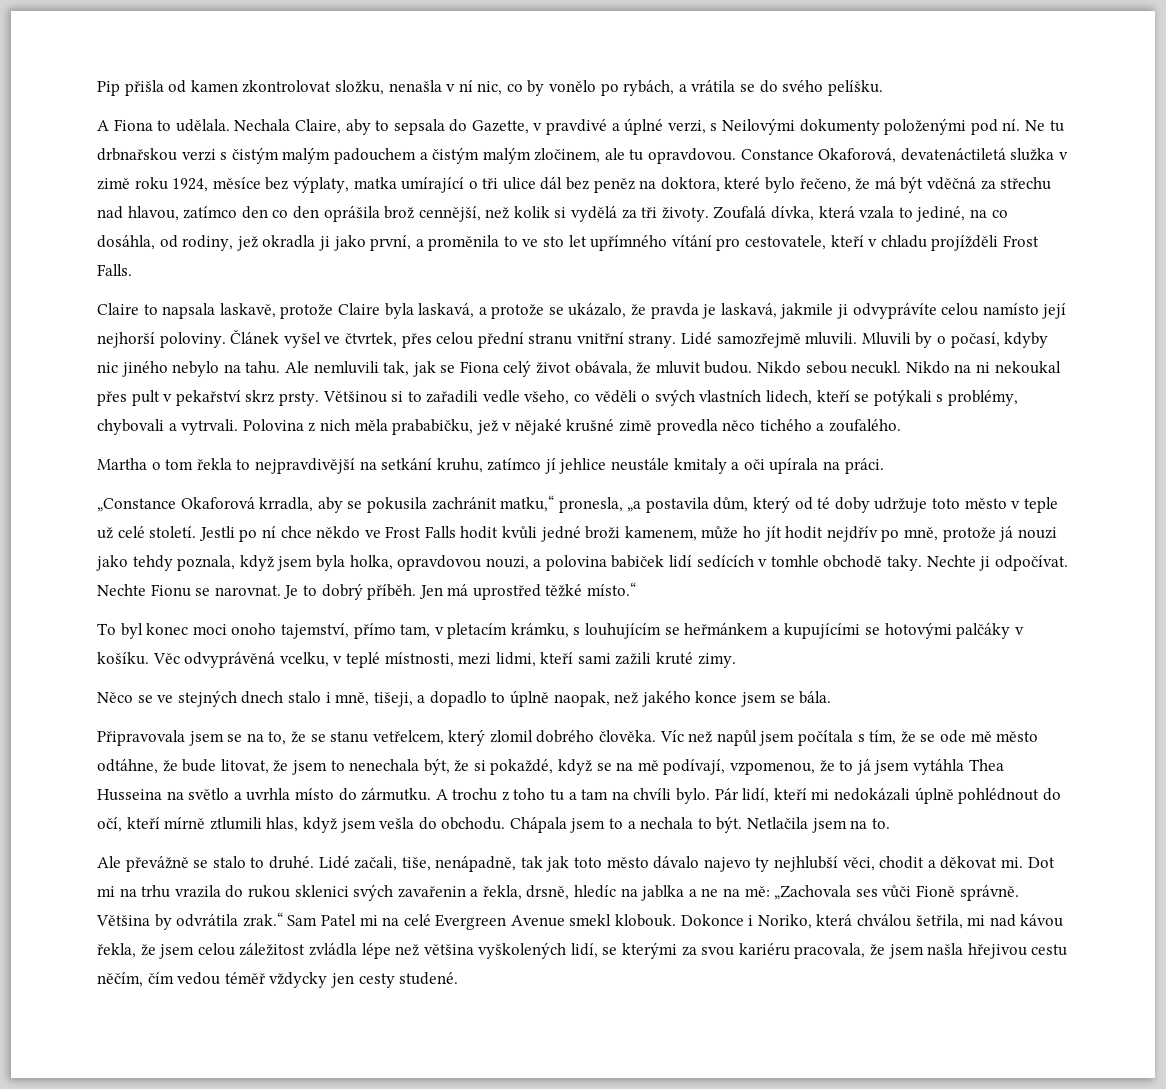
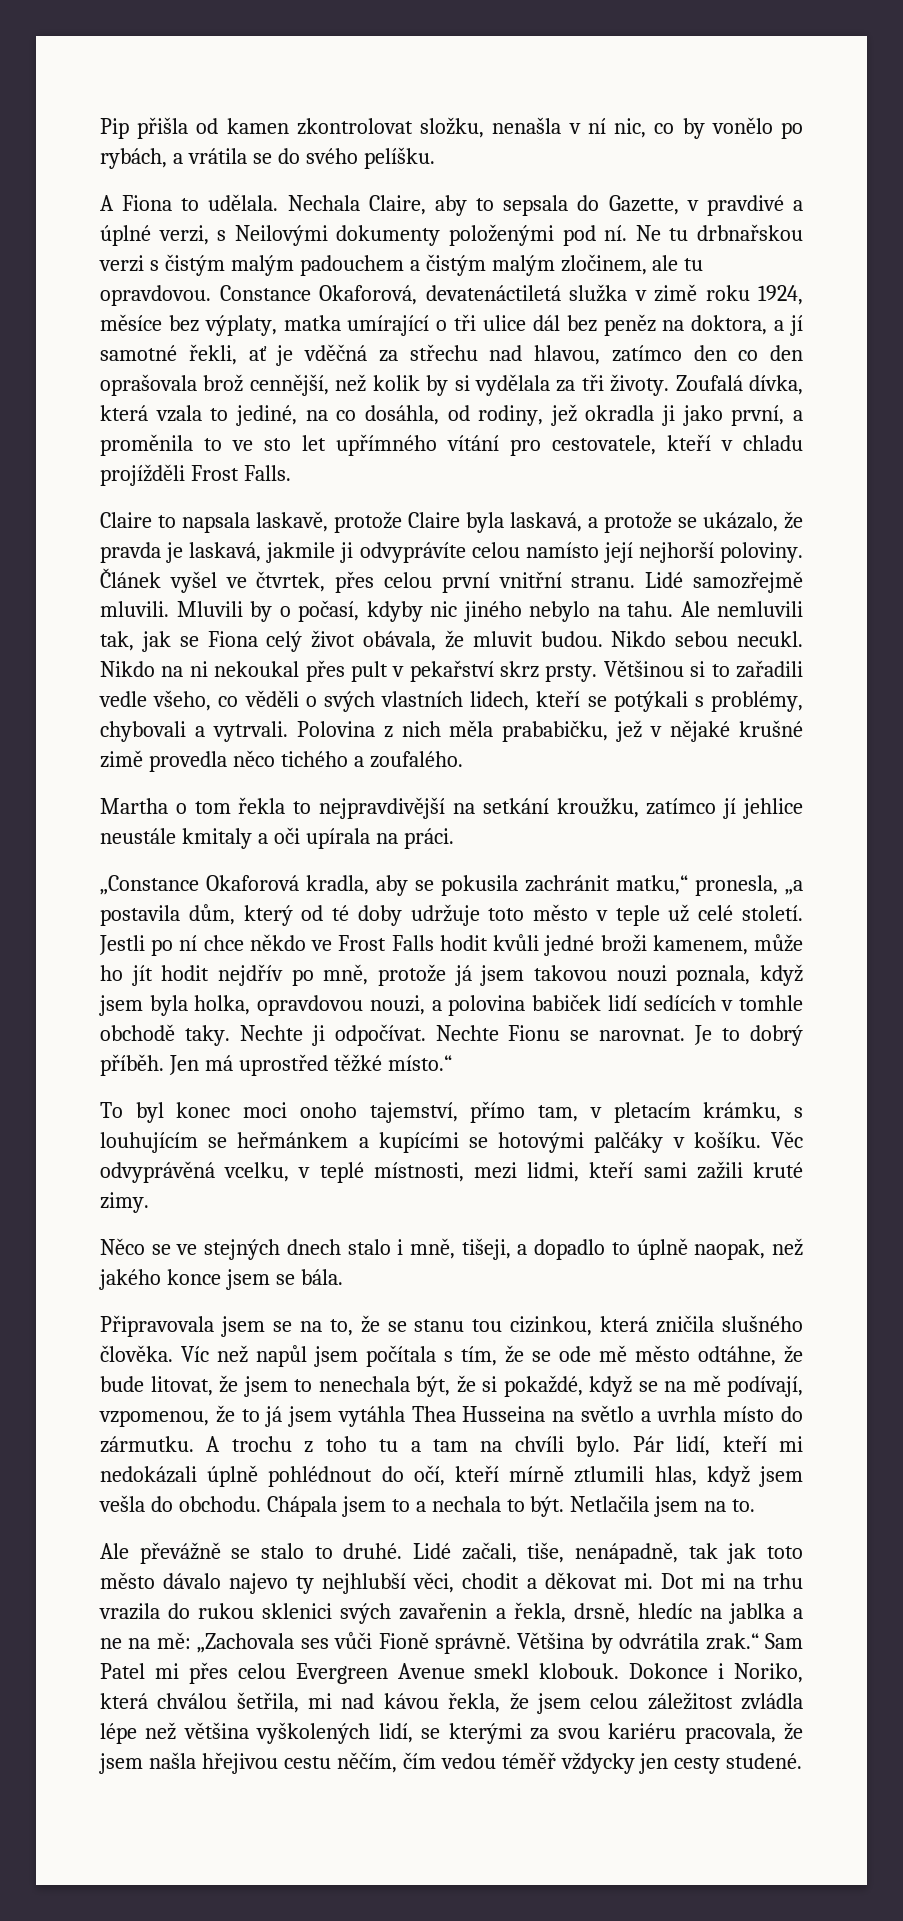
[724,176,924,193] které bylo řečeno, že má být -> [774,315,803,336] [100,344,294,366] a jí samotné řekli, ať je
[323,206,380,222] oprášila -> [100,374,197,396] oprašovala
[554,206,618,222] si vydělá -> [426,374,550,396] by si vydělala
[477,332,677,348] přední stranu vnitřní strany. -> [441,571,636,593] první vnitřní stranu.
[436,458,483,473] kruhu, -> [556,797,639,818] kroužku,
[259,497,314,512] krradla, -> [306,875,369,895] kradla,
[1017,527,1057,539] [96,555,173,571] nouzi jako tehdy -> [480,965,667,986] jsem takovou nouzi
[784,623,861,639] kupujícími -> [378,1132,459,1153] kupícími
[372,729,595,746] vetřelcem, který zlomil dobrého -> [472,1315,803,1336] tou cizinkou, která zničila slušného
[382,914,431,926] na celé -> [188,1662,286,1684] přes celou

